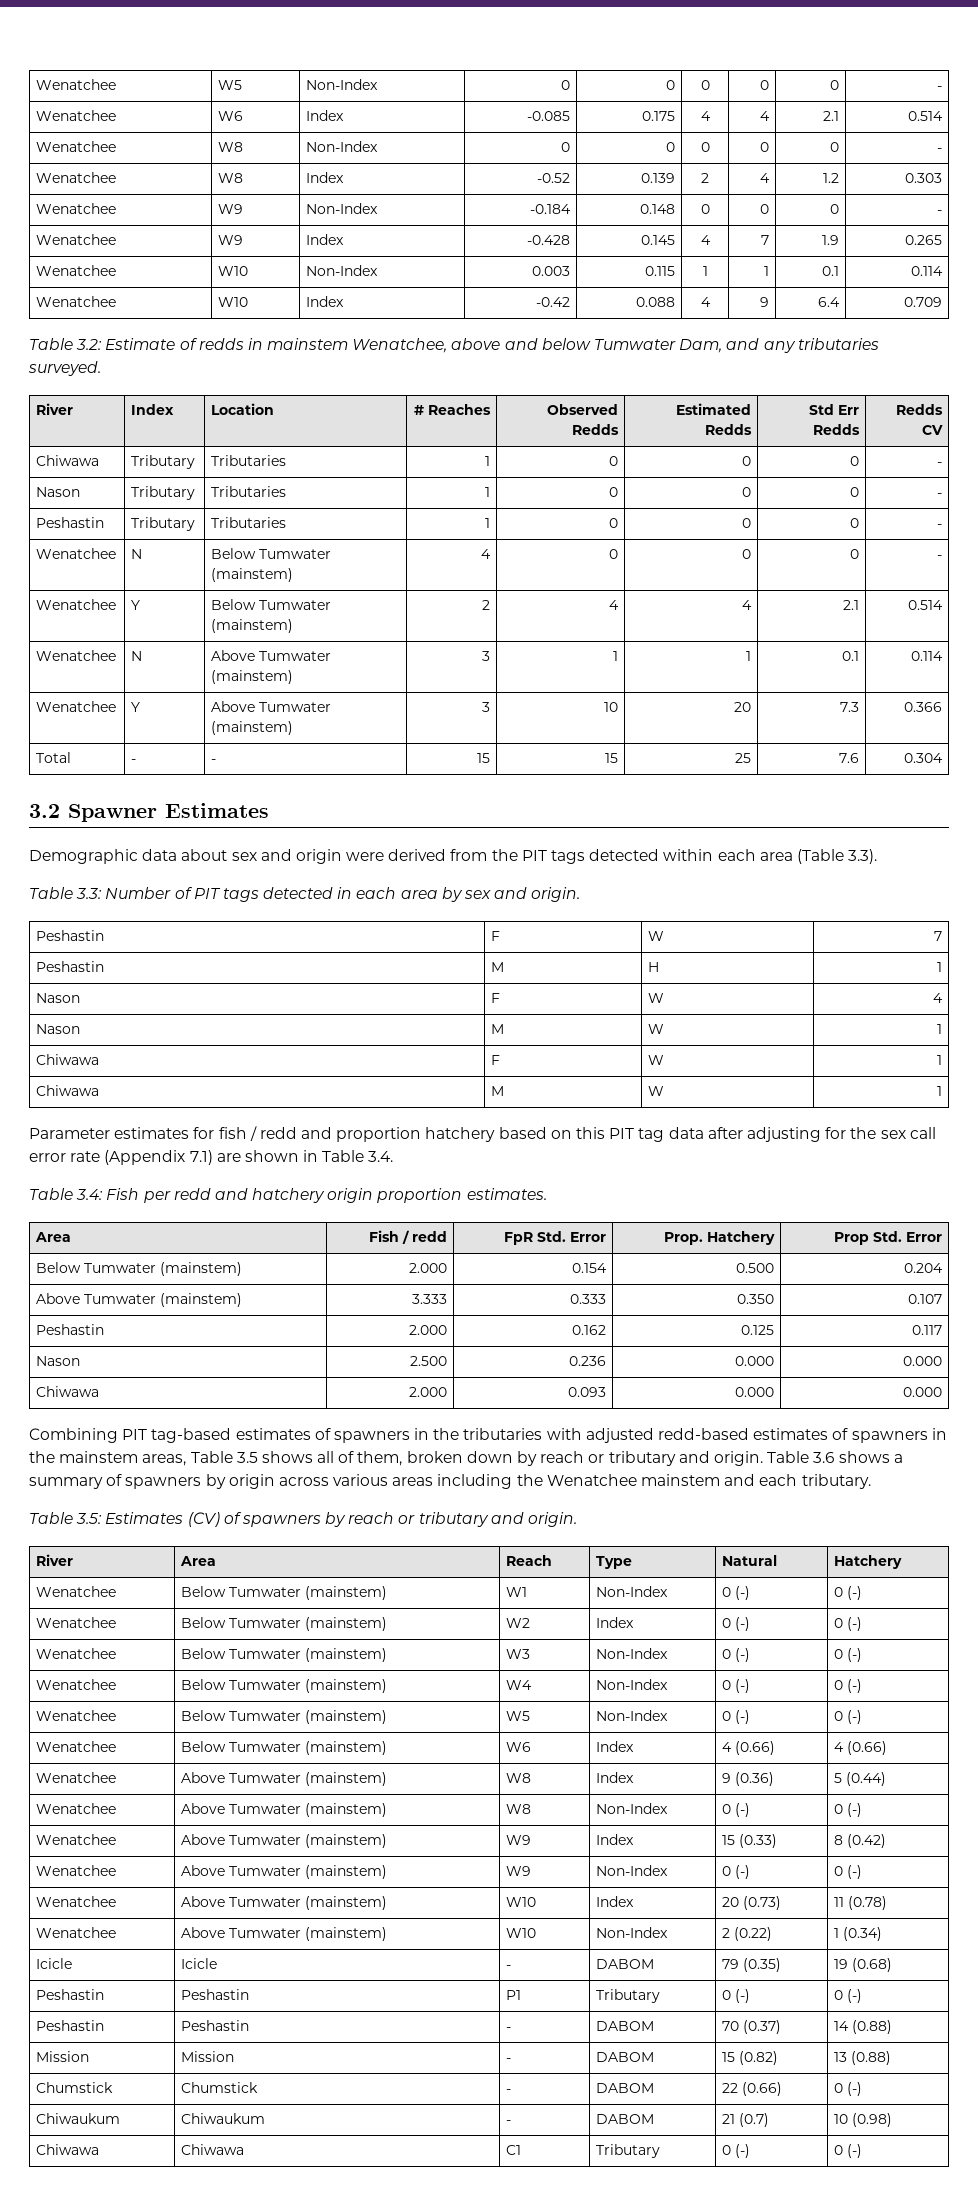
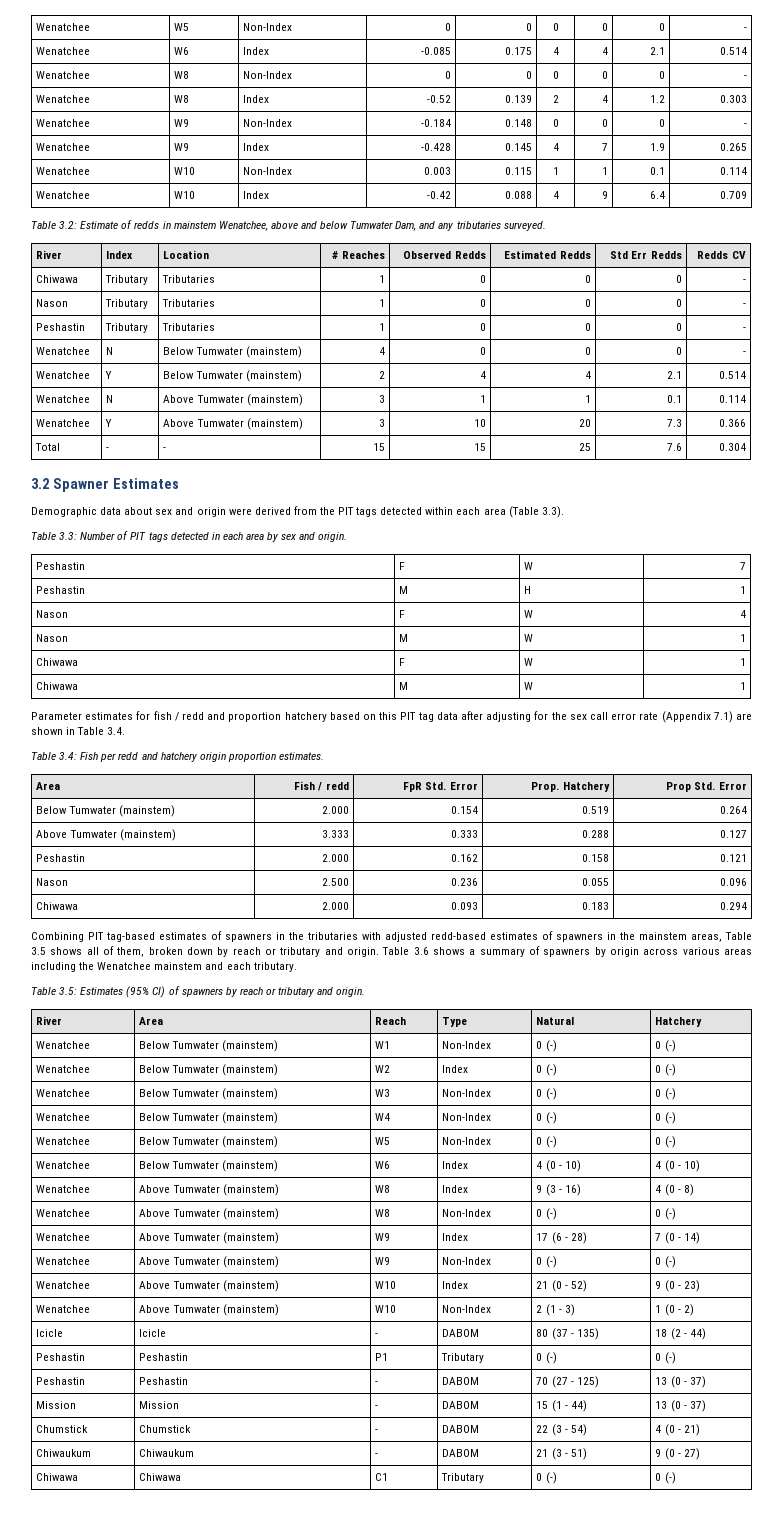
[735,1263,774,1273] [903,1263,943,1273] 0.500 | 0.204 -> [581,806,609,814] [719,806,747,814] 0.519 | 0.264
[736,1294,774,1304] [907,1294,942,1304] 0.350 | 0.107 -> [581,830,609,838] [719,830,747,838] 0.288 | 0.127
[740,1325,774,1335] [911,1325,942,1335] 0.125 | 0.117 -> [581,854,609,862] [719,854,747,862] 0.158 | 0.121
[734,1356,774,1366] [902,1356,942,1366] 0.000 | 0.000 -> [581,878,609,886] [719,878,747,886] 0.055 | 0.096
[734,1387,774,1397] [902,1387,942,1397] 0.000 | 0.000 -> [581,902,609,910] [719,902,747,910] 0.183 | 0.294
[187,1512,220,1527] (CV) -> [126,986,166,998] (95% CI)
[735,1741,776,1755] [834,1741,888,1755] (0.66) | 4 (0.66) -> [545,1160,581,1172] [655,1160,700,1172] (0 - 10) | 4 (0 - 10)
[735,1772,775,1786] [834,1772,887,1786] (0.36) | 5 (0.44) -> [545,1184,581,1196] [655,1184,694,1196] (3 - 16) | 4 (0 - 8)
[722,1834,778,1848] [834,1834,887,1848] 15 (0.33) | 8 (0.42) -> [536,1232,587,1244] [655,1232,700,1244] 17 (6 - 28) | 7 (0 - 14)
[722,1896,782,1910] [834,1896,888,1910] 20 (0.73) | 11 (0.78) -> [536,1280,587,1292] [655,1280,700,1292] 21 (0 - 52) | 9 (0 - 23)
[734,1927,773,1941] [834,1927,883,1941] [36,1958,73,1969] [181,1958,218,1969] [506,1965,512,1969] [596,1959,655,1969] [722,1958,782,1972] [834,1958,893,1972] (0.22) | 1 (0.34) // Icicle | Icicle | - | DABOM | 79 (0.35) | 19 (0.68) -> [545,1304,575,1316] [655,1304,694,1316] [36,1329,64,1337] [139,1329,167,1337] [375,1333,379,1337] [442,1329,480,1337] [536,1328,599,1340] [655,1328,706,1340] (1 - 3) | 1 (0 - 2) // Icicle | Icicle | - | DABOM | 80 (37 - 135) | 18 (2 - 44)
[743,2020,782,2034] [834,2020,893,2034] (0.37) | 14 (0.88) -> [551,1376,599,1388] [655,1376,706,1388] (27 - 125) | 13 (0 - 37)
[739,2051,779,2065] [834,2051,892,2065] (0.82) | 13 (0.88) -> [551,1400,587,1412] [655,1400,706,1412] (1 - 44) | 13 (0 - 37)
[742,2082,783,2096] [834,2082,863,2096] (0.66) | 0 (-) -> [551,1424,587,1436] [655,1424,700,1436] (3 - 54) | 4 (0 - 21)
[739,2113,770,2127] [834,2113,893,2127] (0.7) | 10 (0.98) -> [551,1448,587,1460] [655,1448,700,1460] (3 - 51) | 9 (0 - 27)

